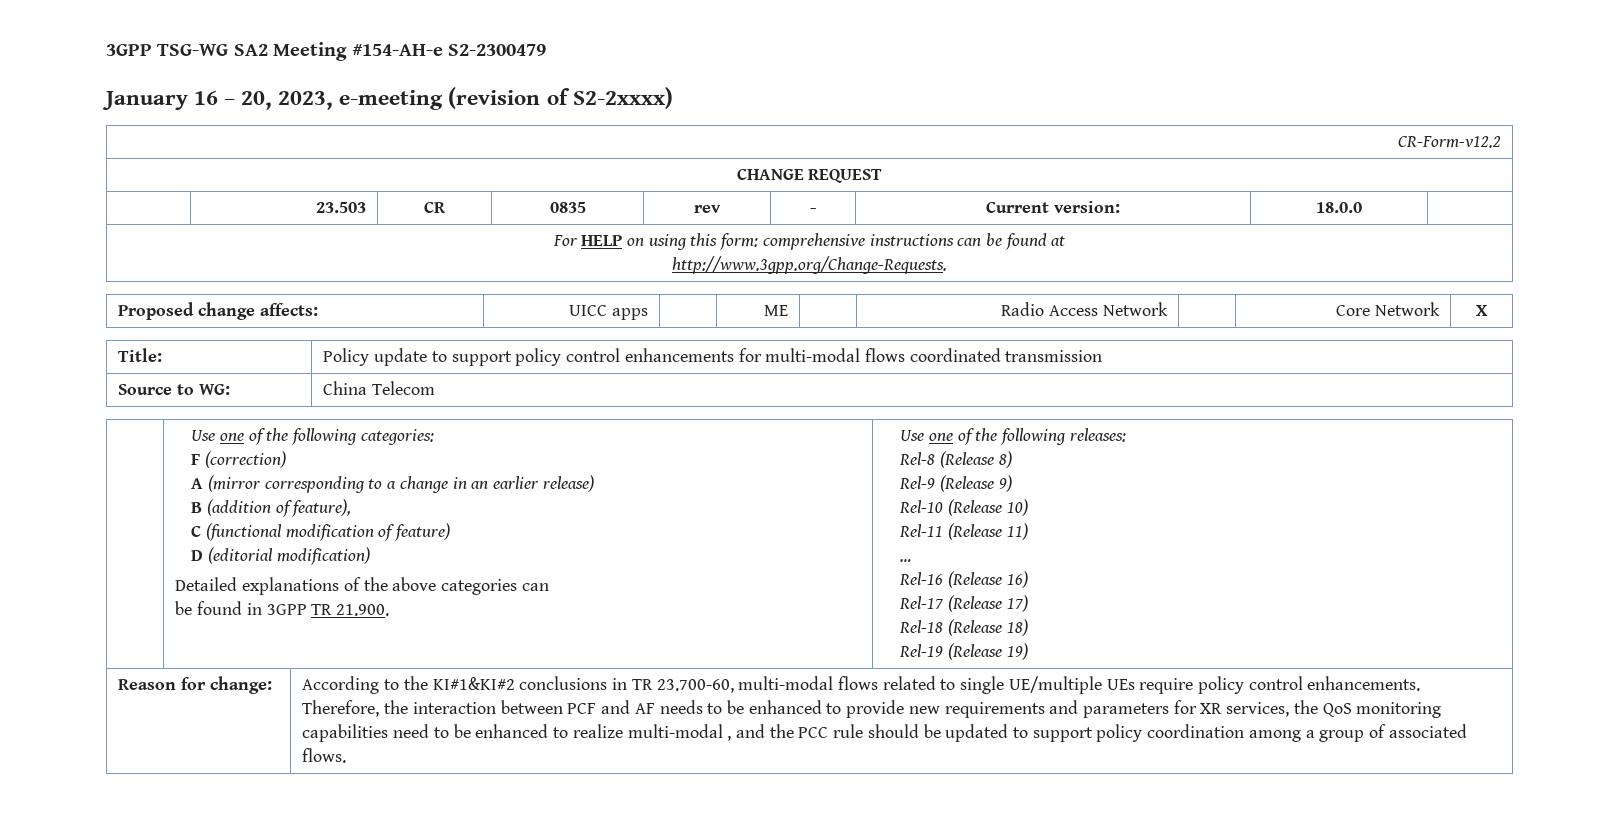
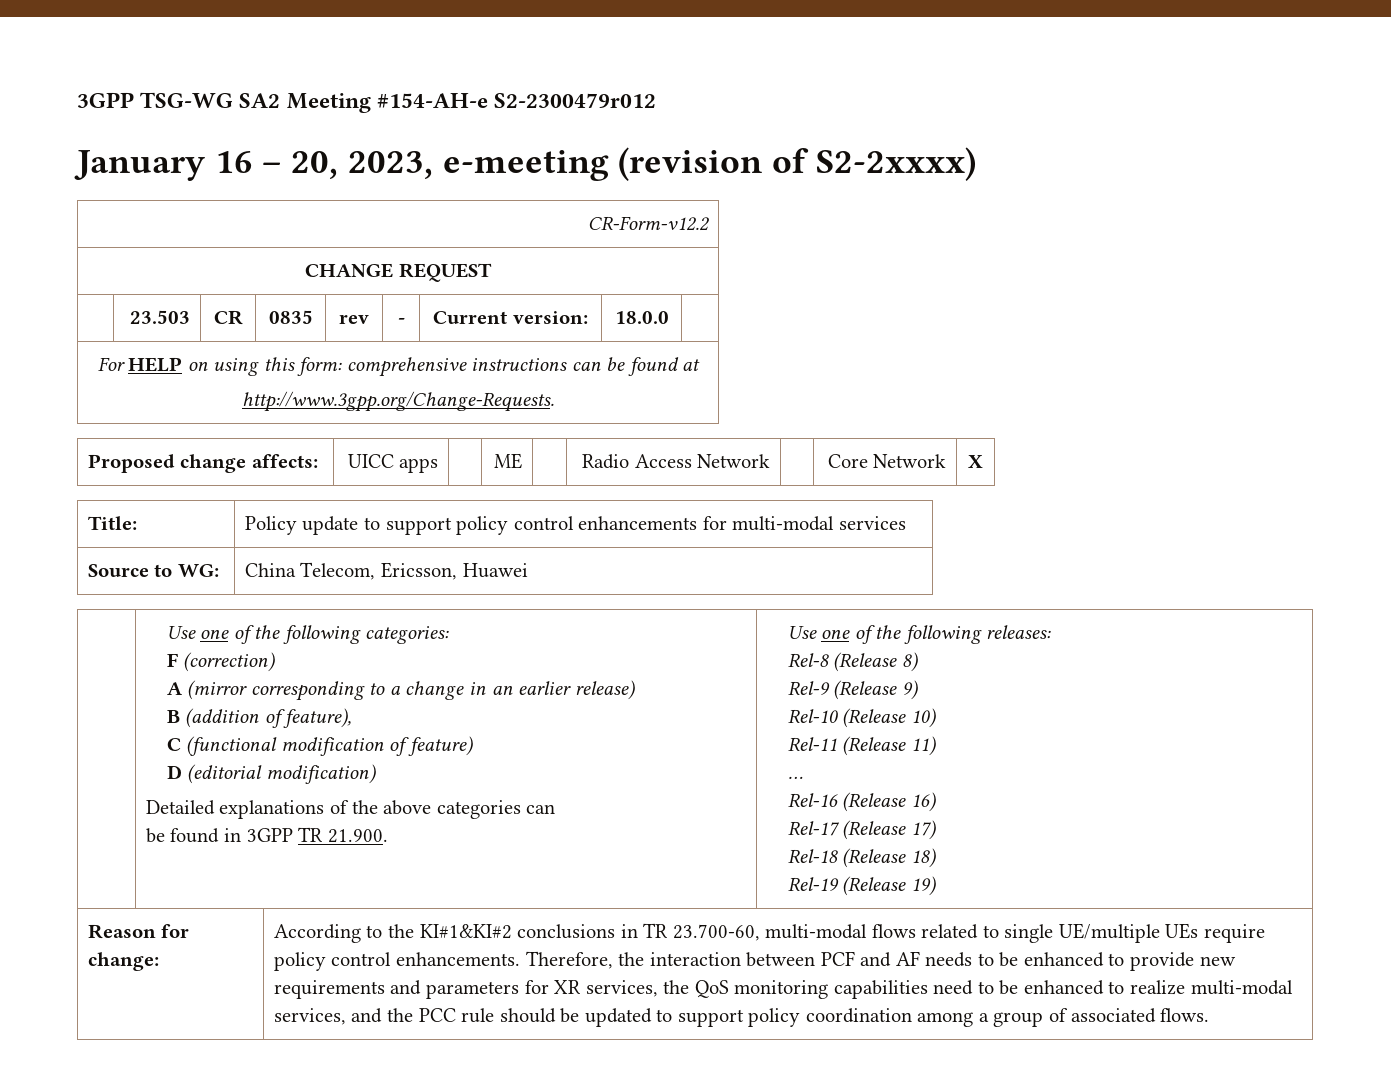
[448,44,547,56] S2-2300479 -> [494,93,657,108] S2-2300479r012
[864,348,1103,362] flows coordinated transmission -> [838,516,906,530] services
[372,381,436,395] Telecom -> [300,562,528,580] Telecom, Ericsson, Huawei
[727,735,732,741] , -> [273,1008,346,1025] services,

